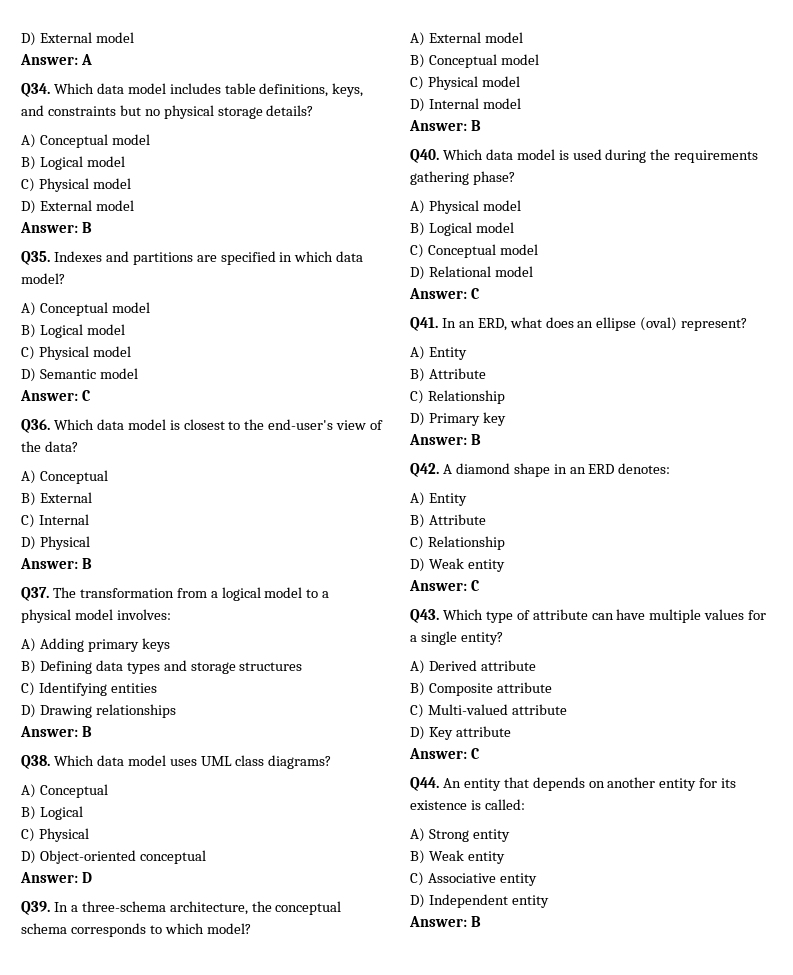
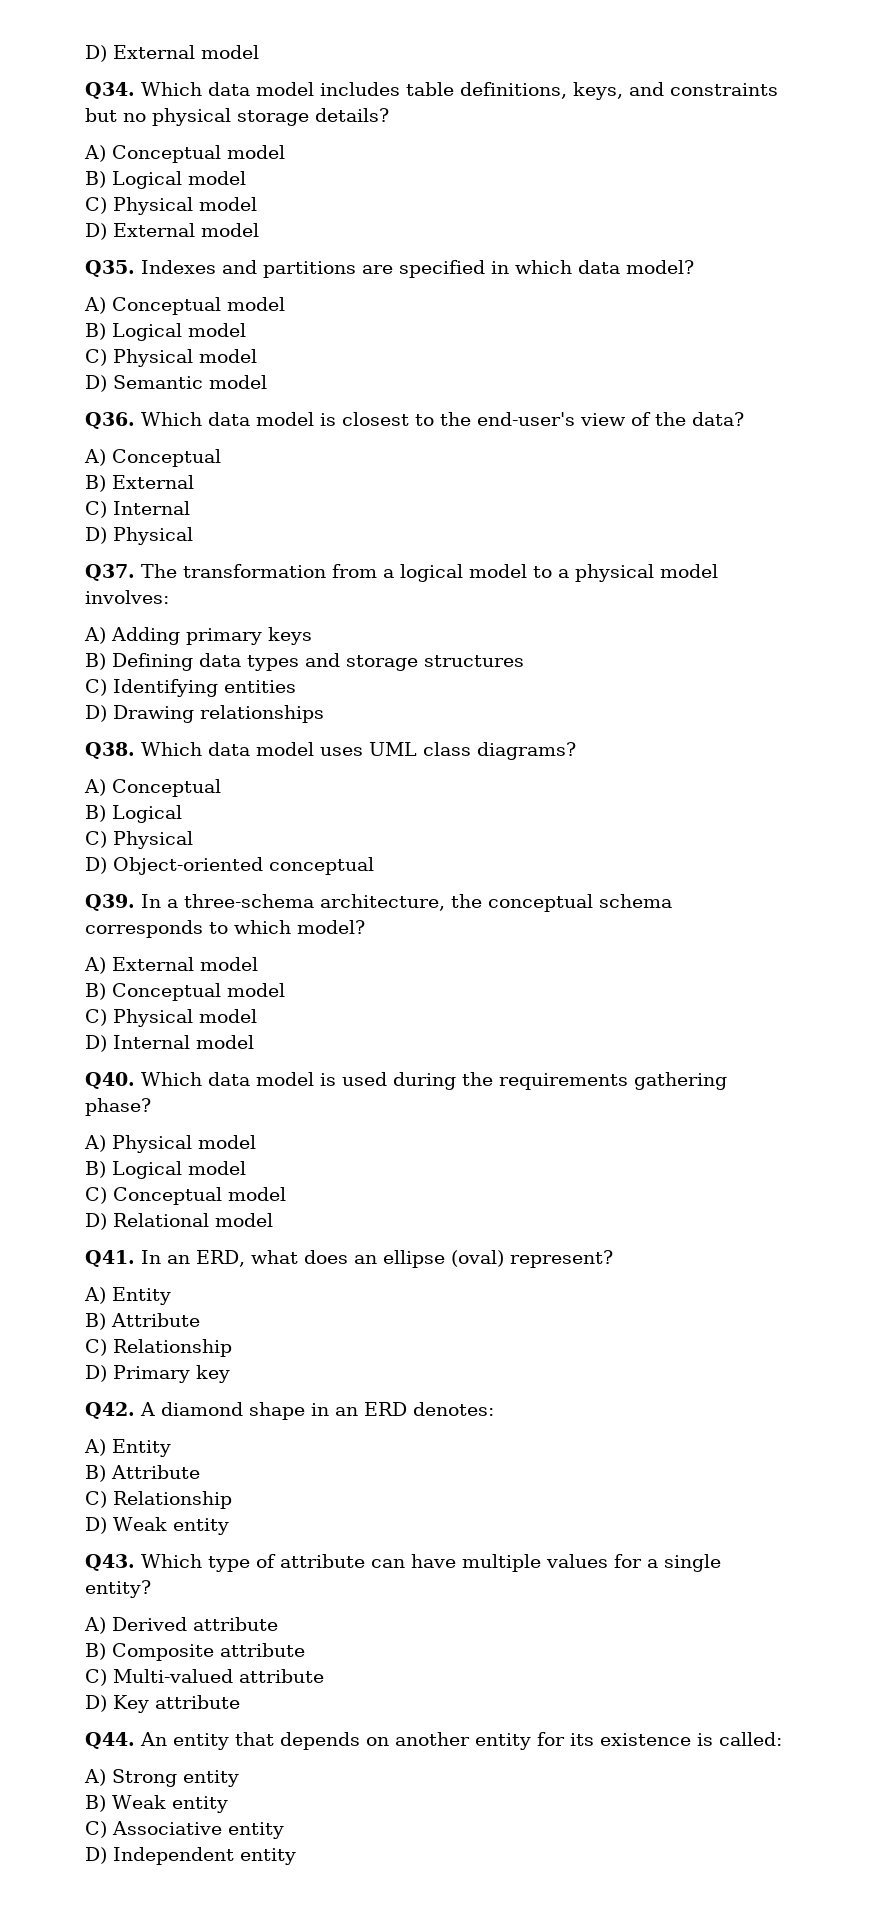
[21,32,134,46] [20,54,92,65] D) External model // Answer: A -> [85,45,259,62] D) External model
[20,222,92,233] // Answer: B -> (259, 230) none
[20,390,90,401] // Answer: C -> (267, 382) none
[20,558,92,569] // Answer: B -> (193, 536) none
[20,726,92,737] // Answer: B -> (324, 714) none
[20,872,92,883] // Answer: D -> (374, 866) none
[409,120,481,131] // Answer: B -> (254, 1042) none
[409,288,479,299] // Answer: C -> (273, 1220) none
[409,434,481,445] // Answer: B -> (230, 1374) none
[409,580,479,591] // Answer: C -> (229, 1526) none
[409,748,479,759] // Answer: C -> (240, 1702) none
[409,916,481,927] // Answer: B -> (296, 1856) none

